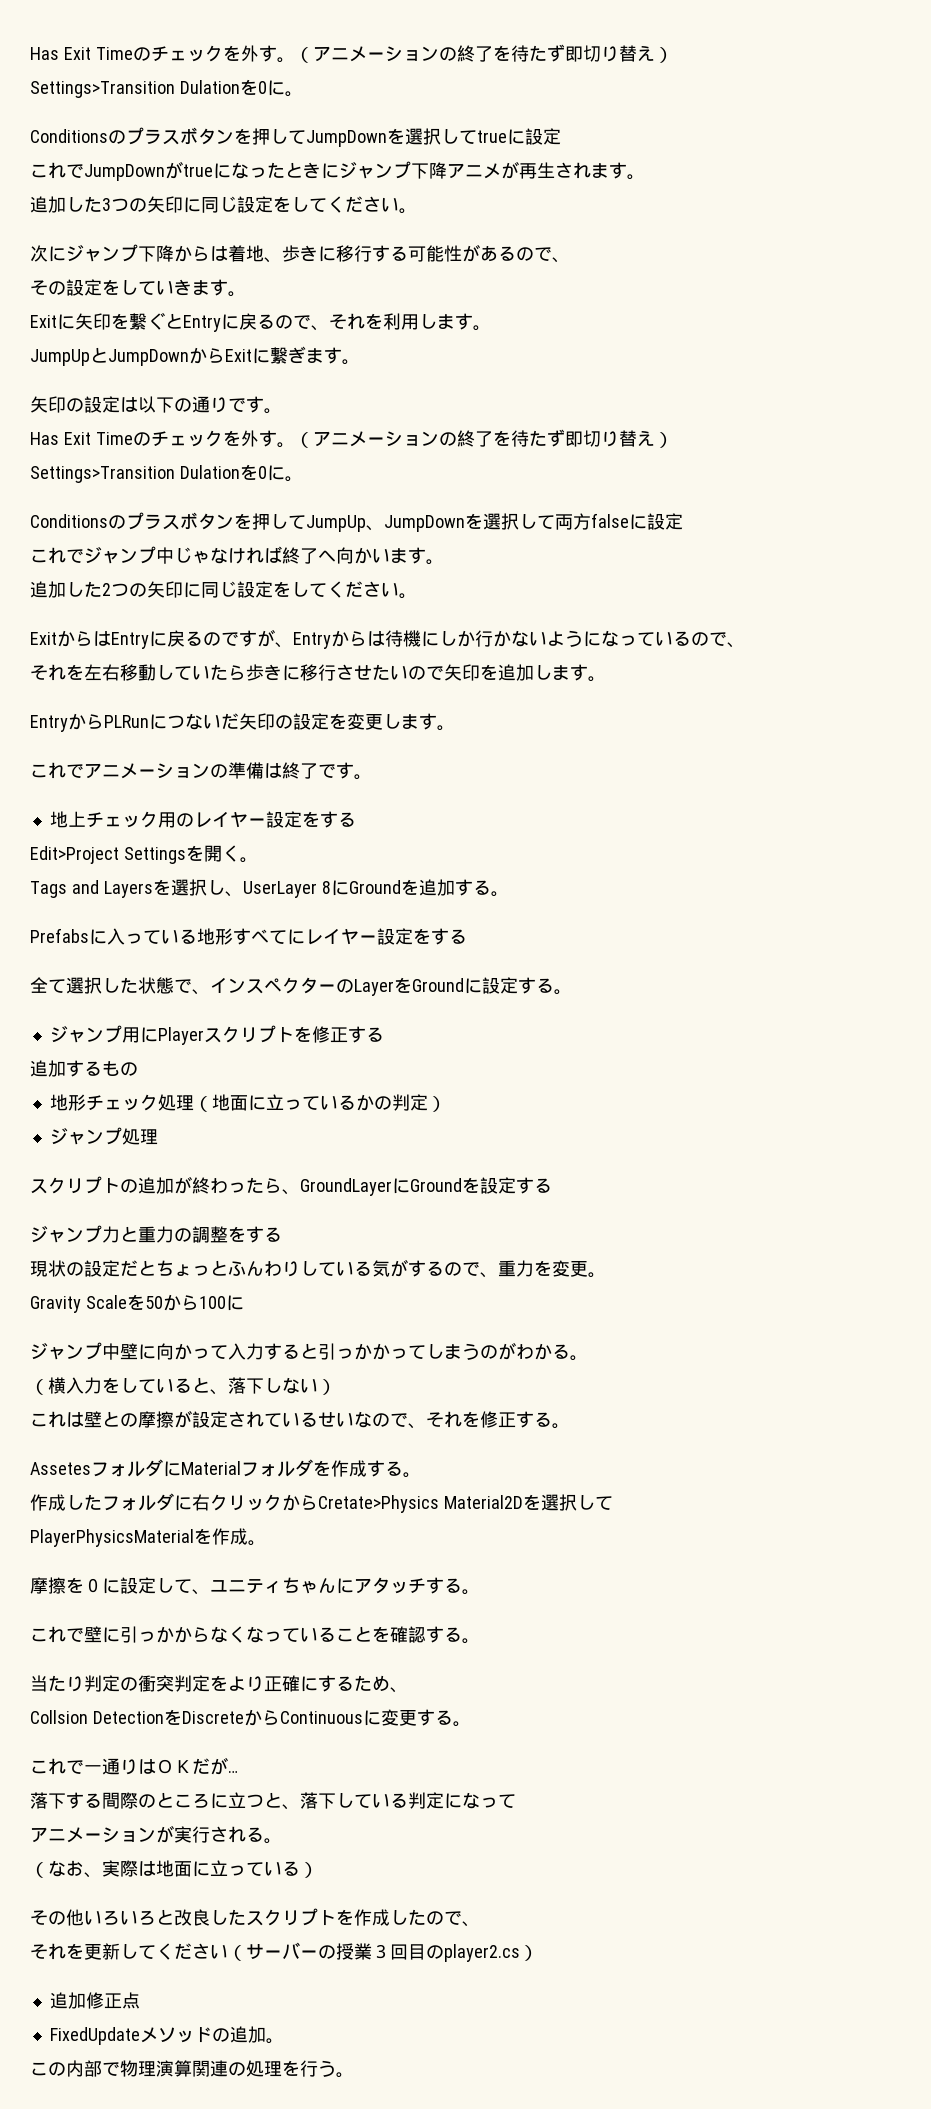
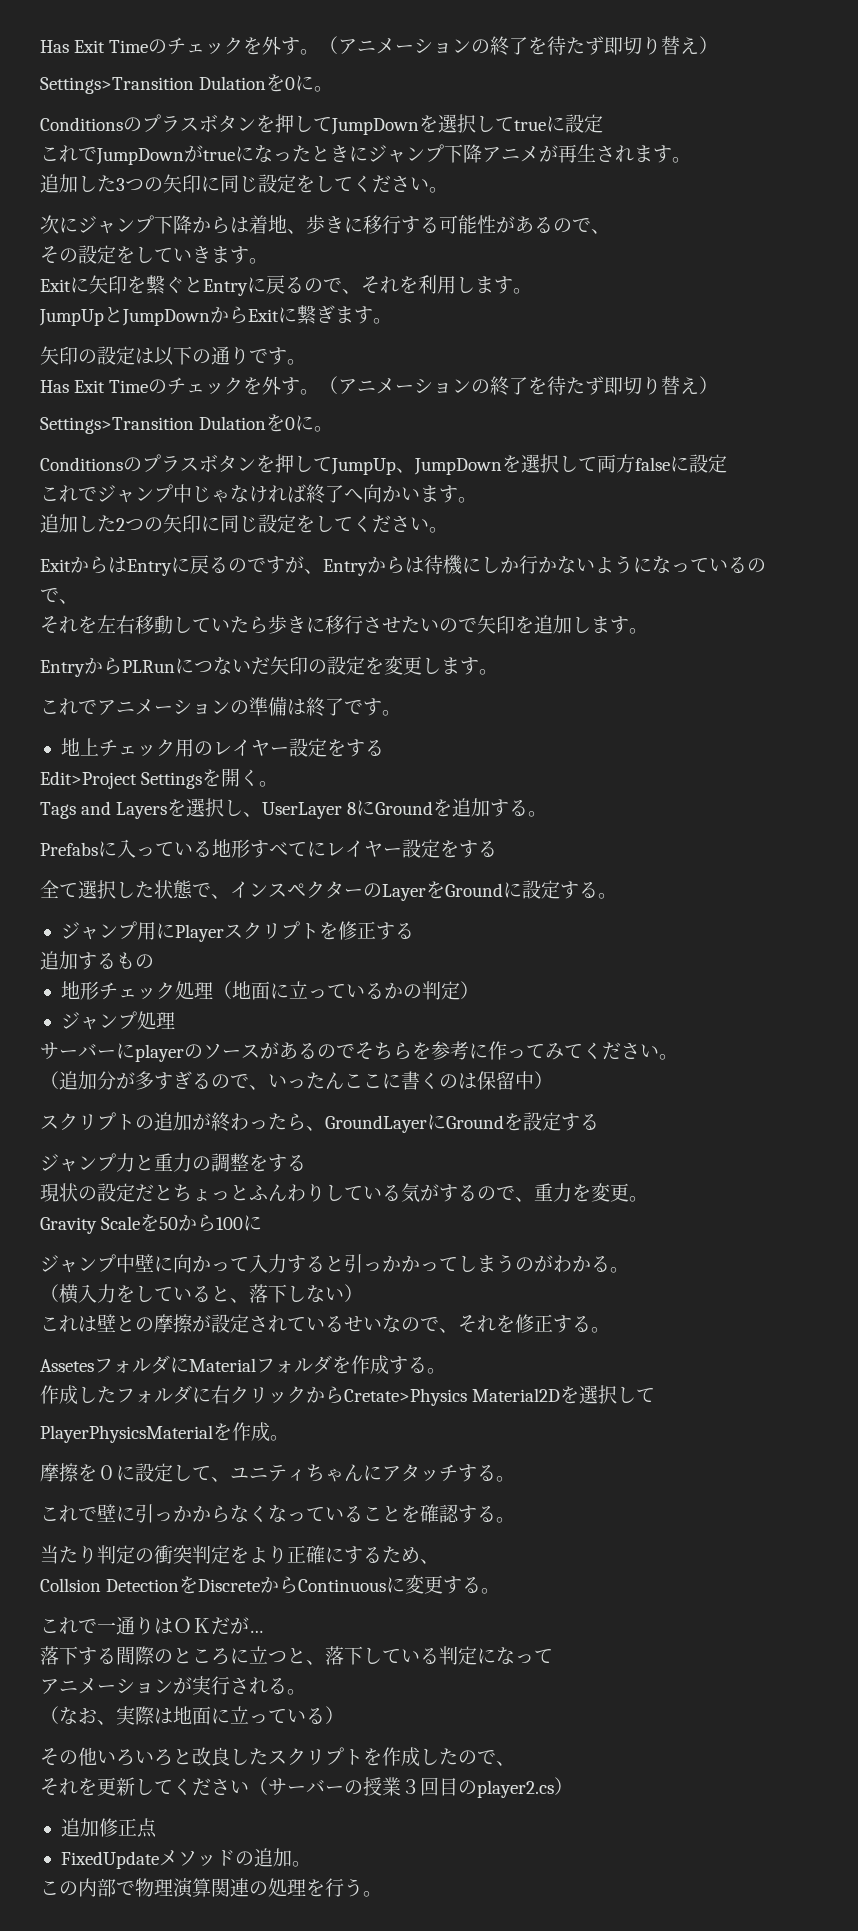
(158, 1137) none -> [40,1041,678,1062] [40,1071,553,1090] // サーバーにplayerのソースがあるのでそちらを参考に作ってみてください。 // （追加分が多すぎるので、いったんここに書くのは保留中）

